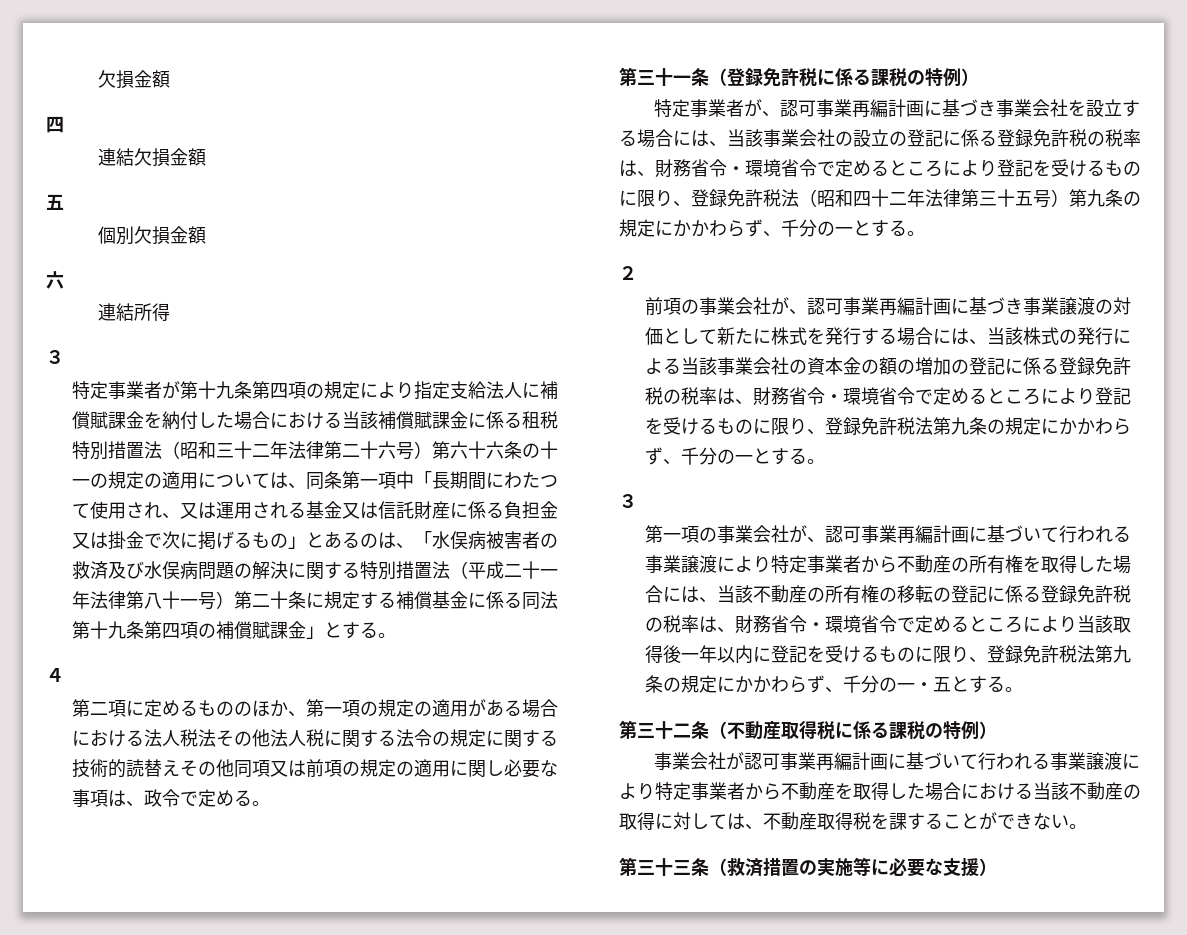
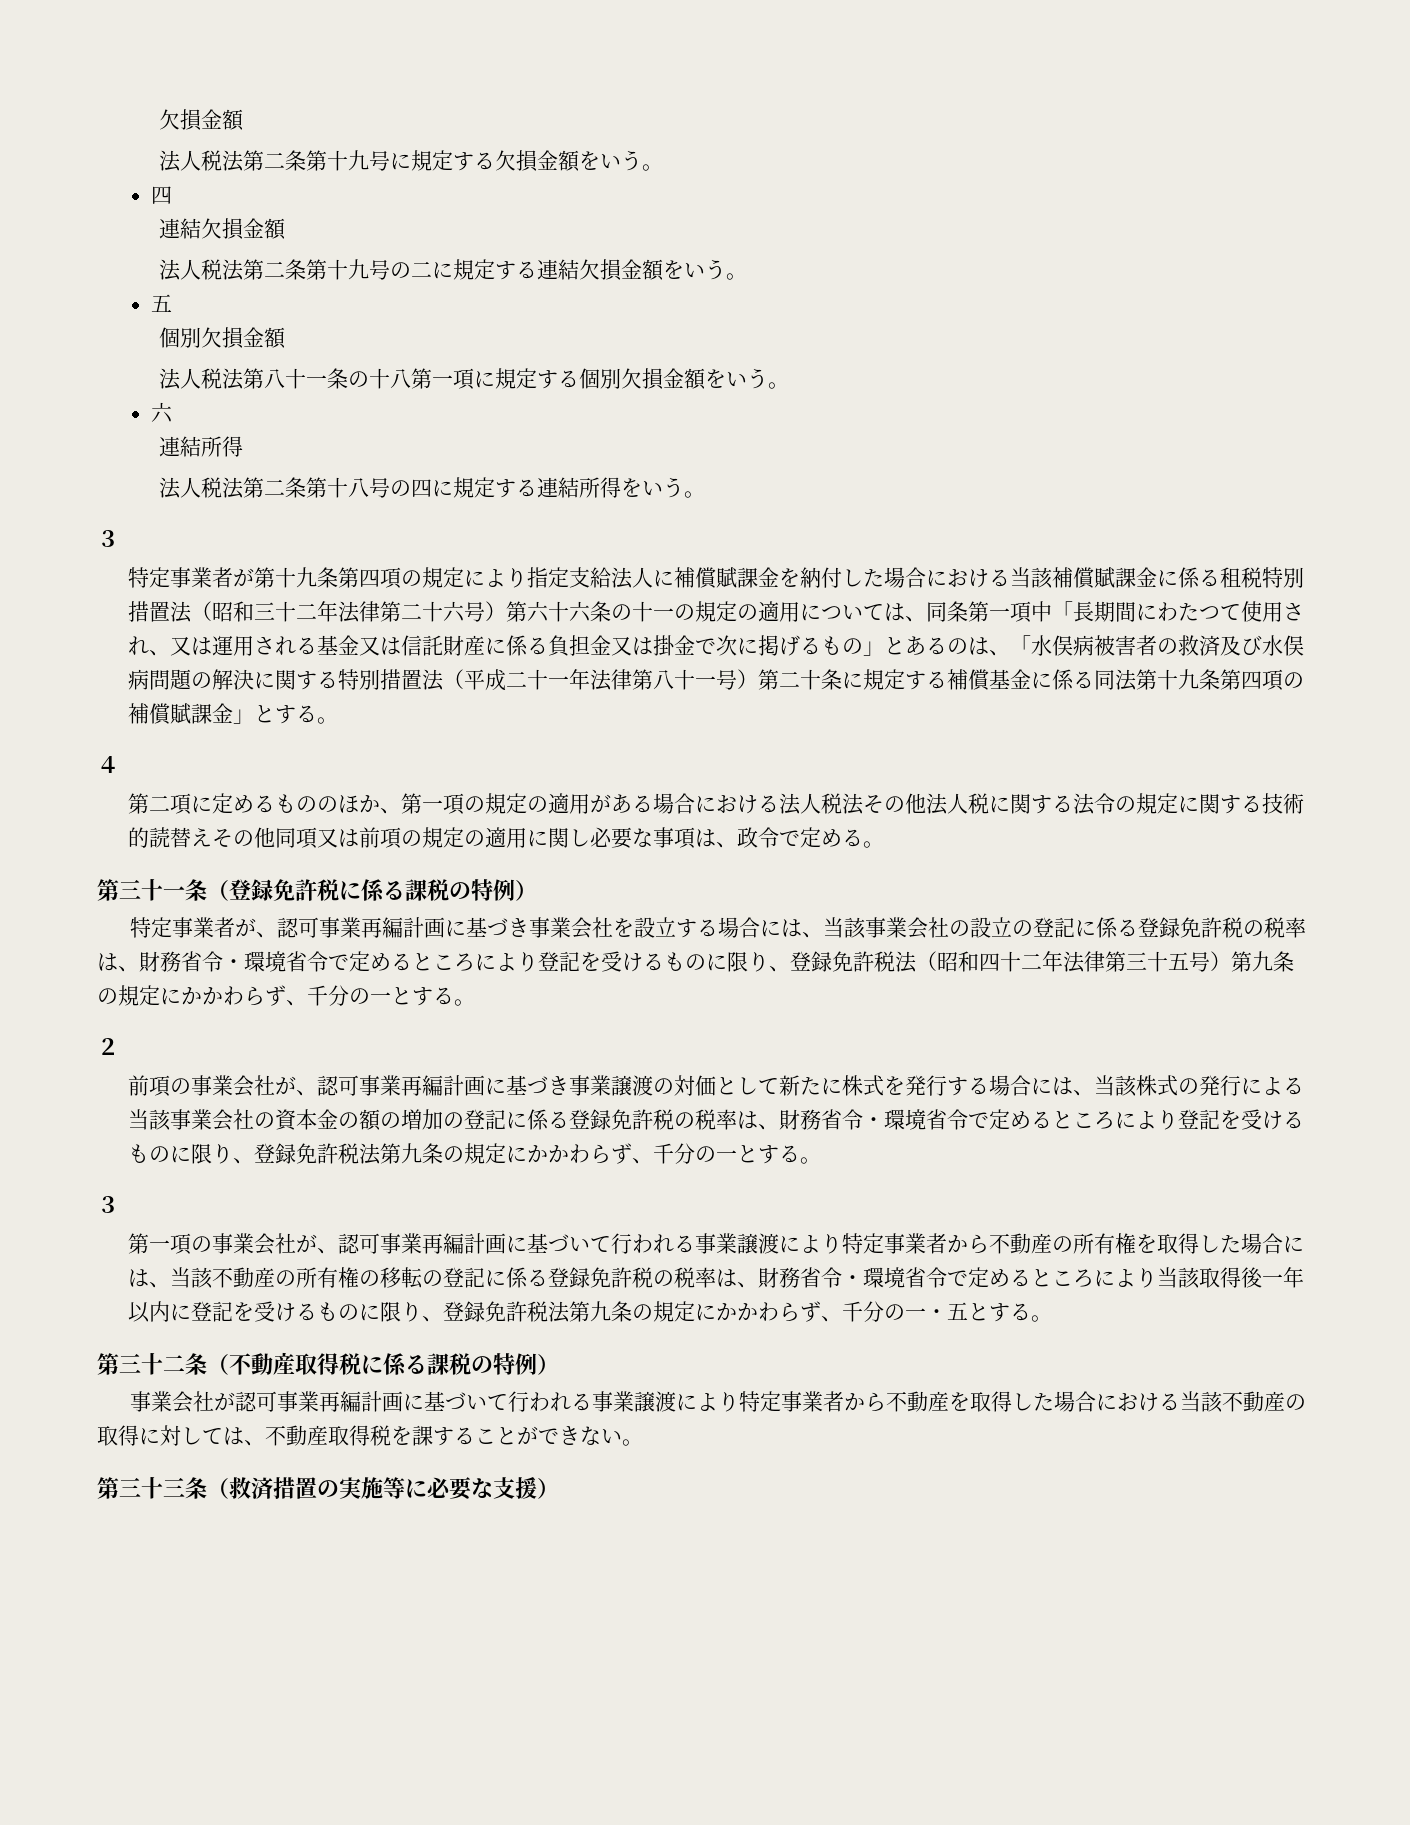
[97,70,170,89] [46,116,64,133] [97,148,206,167] [46,194,64,210] [97,226,206,245] [46,271,64,289] [97,303,170,321] 欠損金額 // 四 // 連結欠損金額 // 五 // 個別欠損金額 // 六 // 連結所得 -> [159,109,245,131] [159,150,664,172] [151,186,173,204] [159,218,287,240] [159,259,748,281] [151,294,173,312] [159,327,287,349] [159,368,790,390] [151,402,174,423] [159,436,244,457] [159,477,706,499] 欠損金額 // 法人税法第二条第十九号に規定する欠損金額をいう。 // 四 // 連結欠損金額 // 法人税法第二条第十九号の二に規定する連結欠損金額をいう。 // 五 // 個別欠損金額 // 法人税法第八十一条の十八第一項に規定する個別欠損金額をいう。 // 六 // 連結所得 // 法人税法第二条第十八号の四に規定する連結所得をいう。

